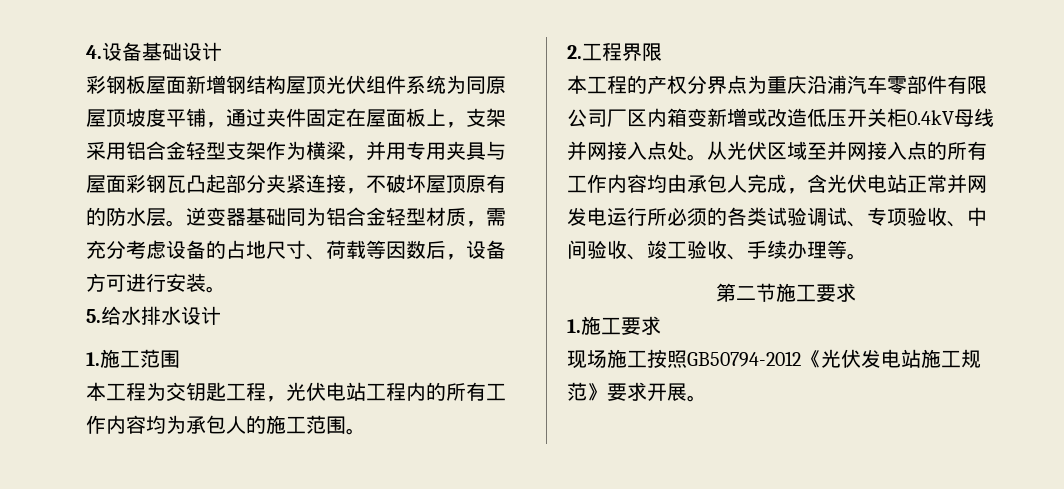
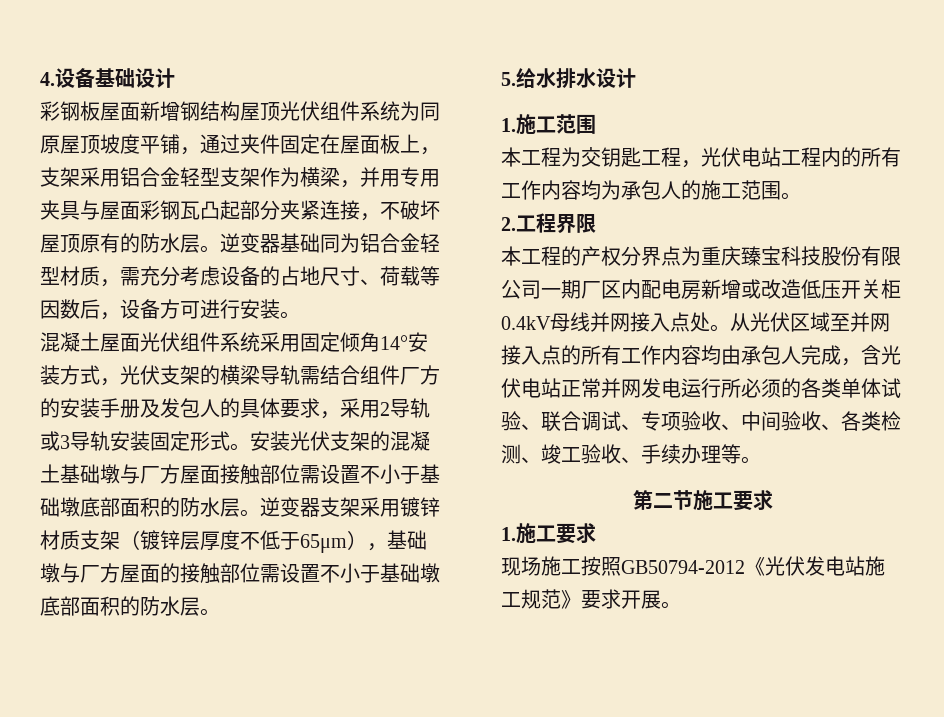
(226, 289) none -> [40,332,428,352] [40,365,440,386] [40,398,430,419] [40,431,430,451] [40,464,440,485] [40,497,440,517] [40,530,427,553] [40,563,440,584] [40,596,220,616] // 混凝土屋面光伏组件系统采用固定倾角14°安装方式，光伏支架的横梁导轨需结合组件厂方的安装手册及发包人的具体要求，采用2导轨或3导轨安装固定形式。安装光伏支架的混凝土基础墩与厂方屋面接触部位需设置不小于基础墩底部面积的防水层。逆变器支架采用镀锌材质支架（镀锌层厚度不低于65μm），基础墩与厂方屋面的接触部位需设置不小于基础墩底部面积的防水层。
[807,75,987,95] [567,108,707,127] 沿浦汽车零部件有限公司厂区内箱变 -> [741,246,901,266] [501,279,701,300] 臻宝科技股份有限公司一期厂区内配电房
[767,207,807,226] 试验 -> [841,378,901,398] [501,411,581,432] 单体试验、联合
(647, 257) none -> [841,411,901,431] [501,444,541,464] 各类检测、

